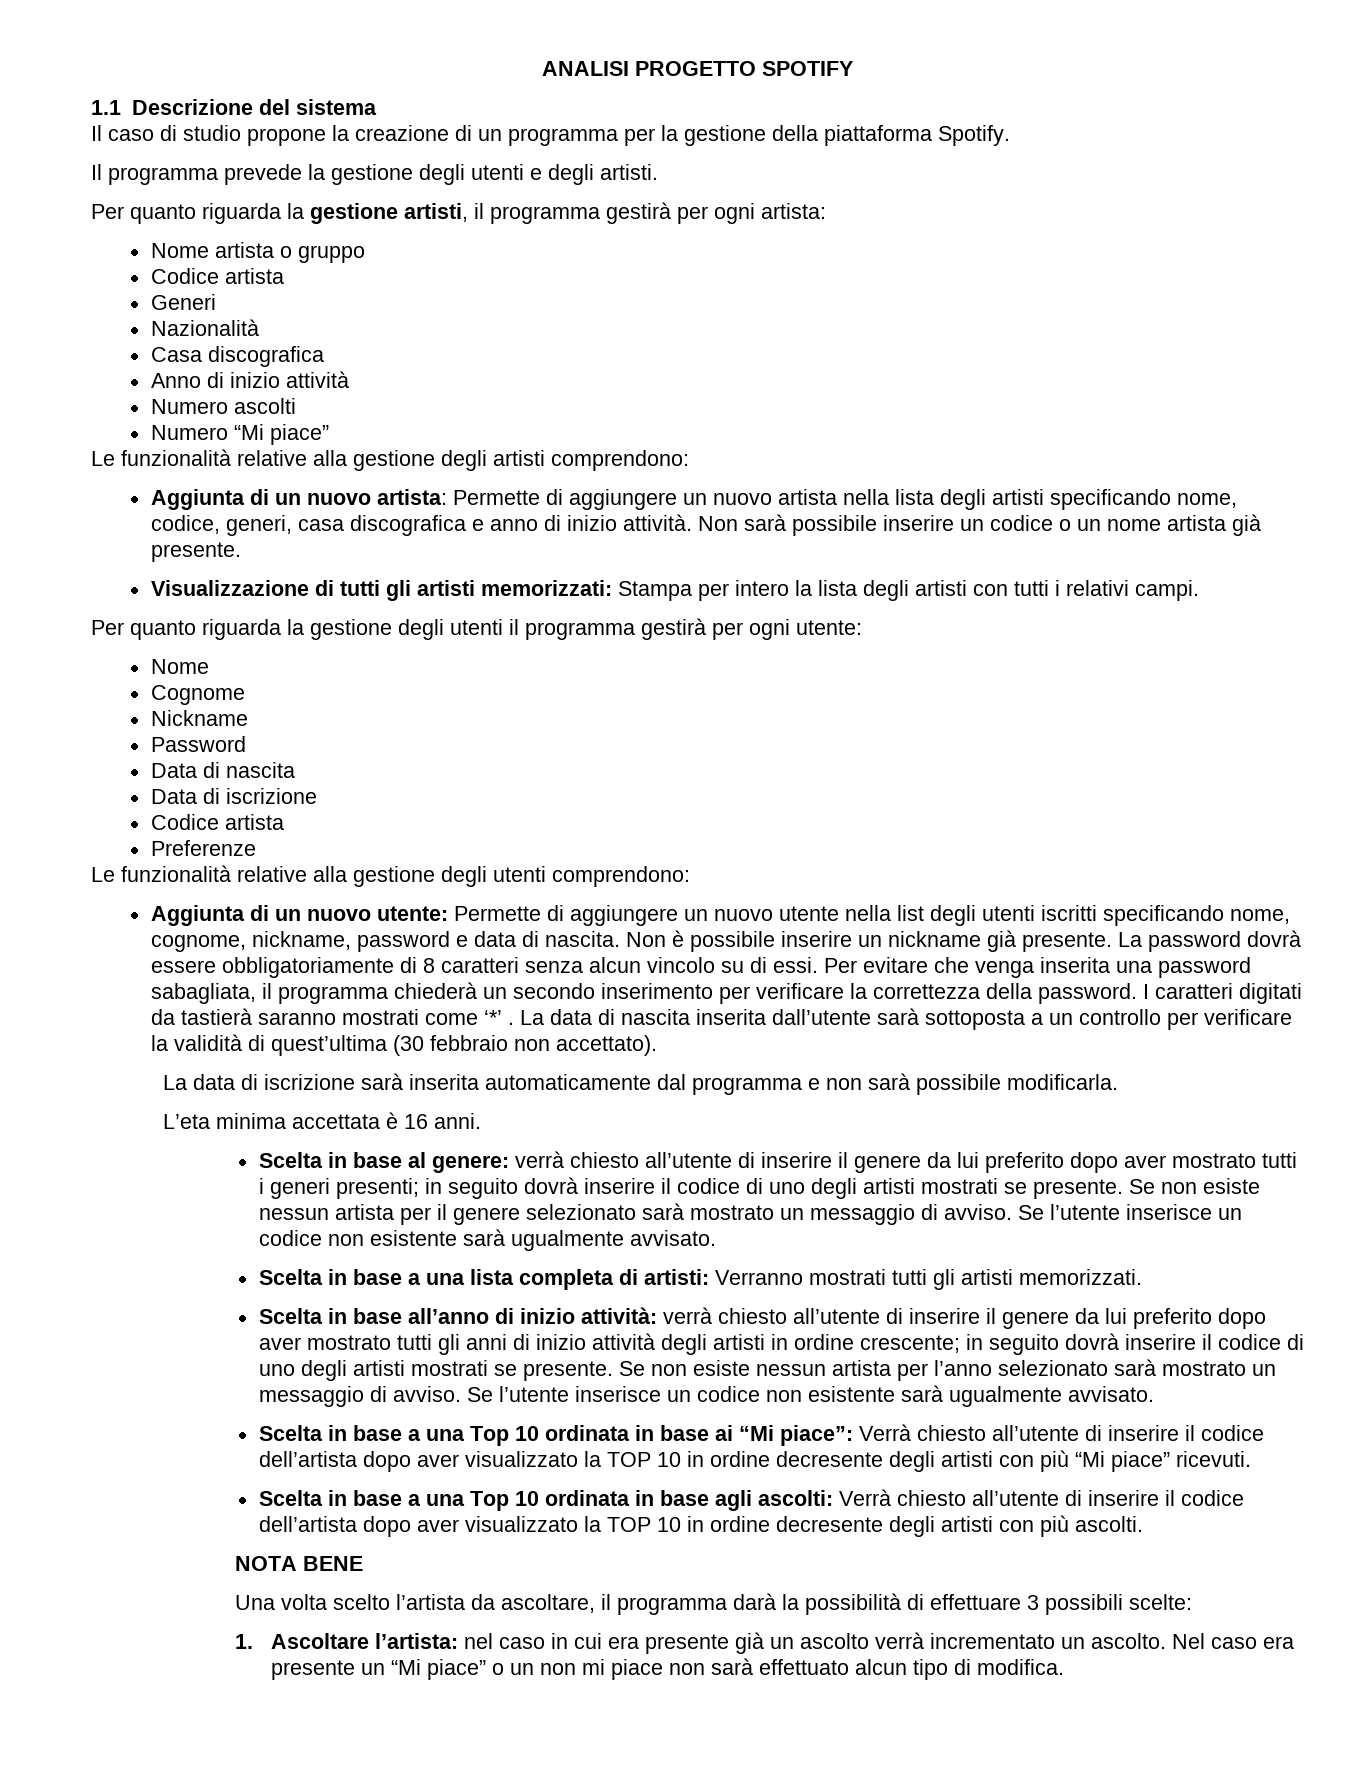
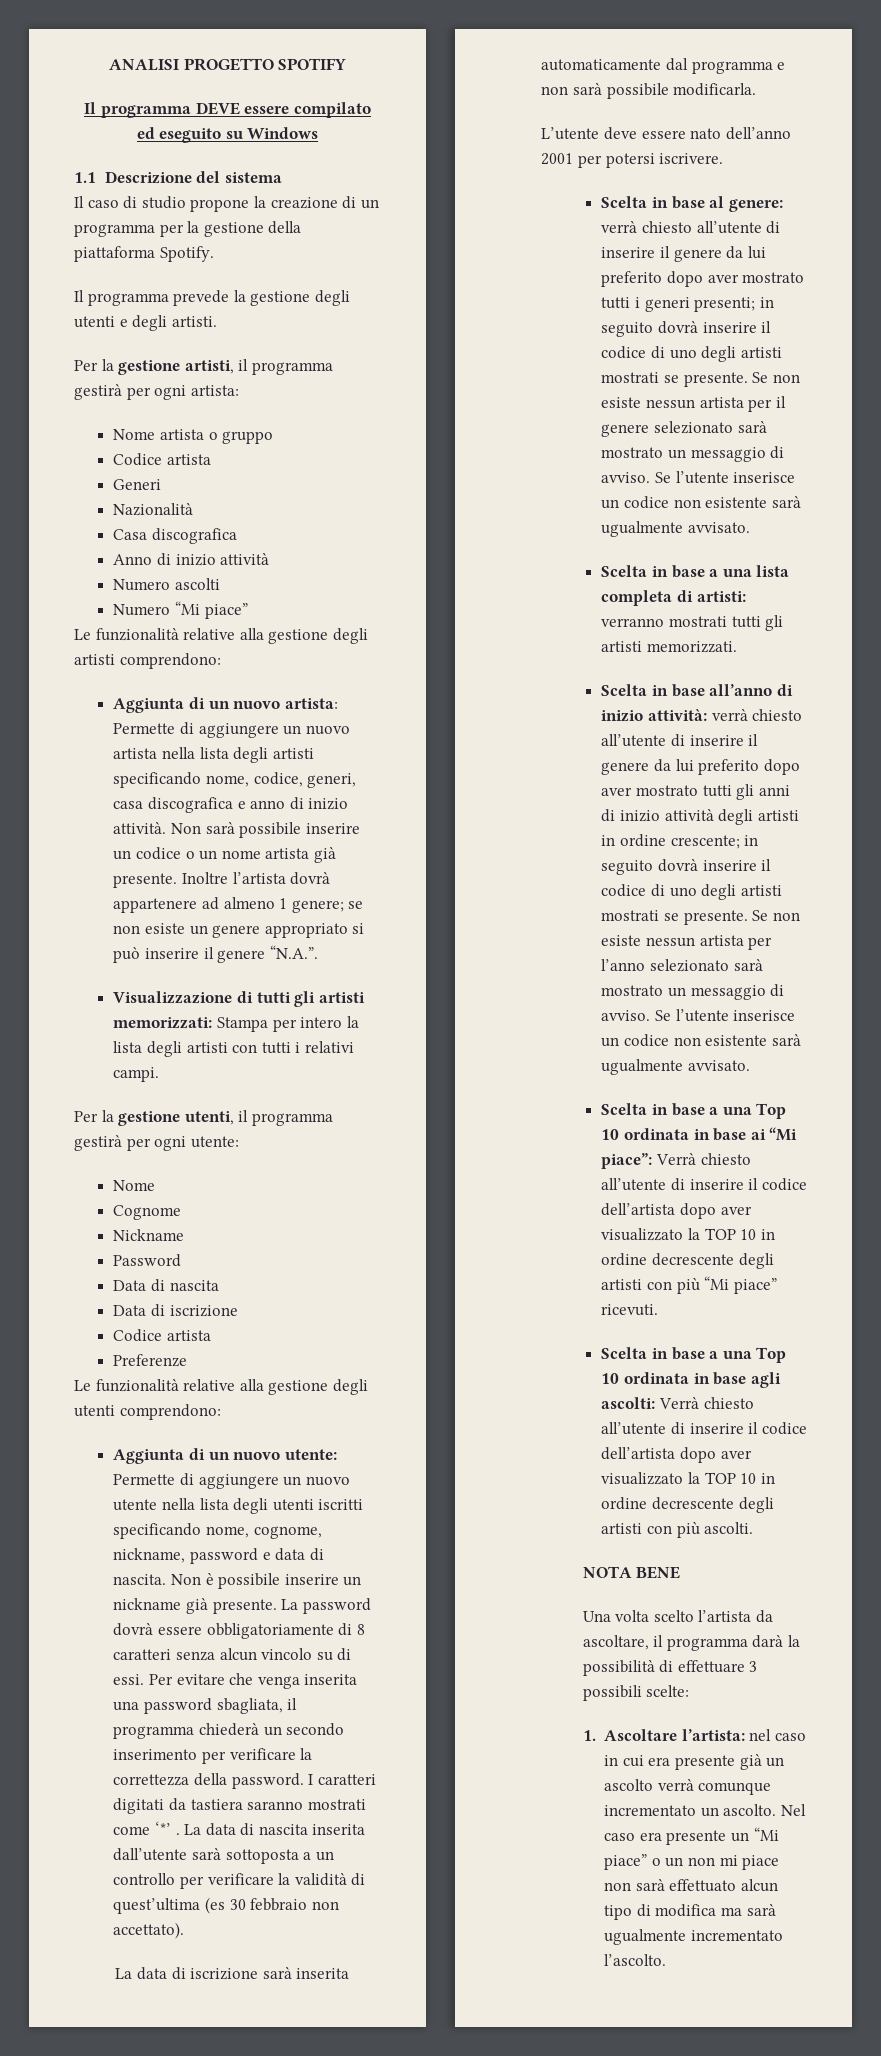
(853, 68) none -> [84,102,371,118] [136,127,319,143] // Il programma DEVE essere compilato ed eseguito su Windows
[130,203,281,224] quanto riguarda -> (98, 365) none
(241, 552) none -> [181,872,331,885] [113,897,364,913] [113,923,365,938] [113,945,318,963] Inoltre l’artista dovrà appartenere ad almeno 1 genere; se non esiste un genere appropriato si può inserire il genere “N.A.”.
[130,619,503,640] quanto riguarda la gestione degli utenti -> [101,1110,234,1126] la gestione utenti,
[896,905,924,921] list -> [199,1498,229,1510] lista
[150,983,256,1004] sabagliata, -> [216,1698,283,1714] sbagliata,
[180,1008,252,1025] tastierà -> [190,1799,243,1810] tastiera
[392,1035,424,1056] (30 -> [204,1897,246,1914] (es 30
[162,1112,481,1129] L’eta minima accettata è 16 anni. -> [541,127,791,140] [541,153,724,168] L’utente deve essere nato dell’anno 2001 per potersi iscrivere.
[714,1270,803,1285] Verranno -> [601,618,665,627] verranno
[775,1451,883,1467] decresente -> [651,1253,734,1266] decrescente
[775,1516,883,1532] decresente -> [651,1497,734,1510] decrescente
(924, 1640) none -> [698,1782,772,1795] comunque
[976,1659,1064,1675] modifica. -> [655,1904,776,1917] [604,1929,783,1945] [604,1954,667,1966] modifica ma sarà ugualmente incrementato l’ascolto.

